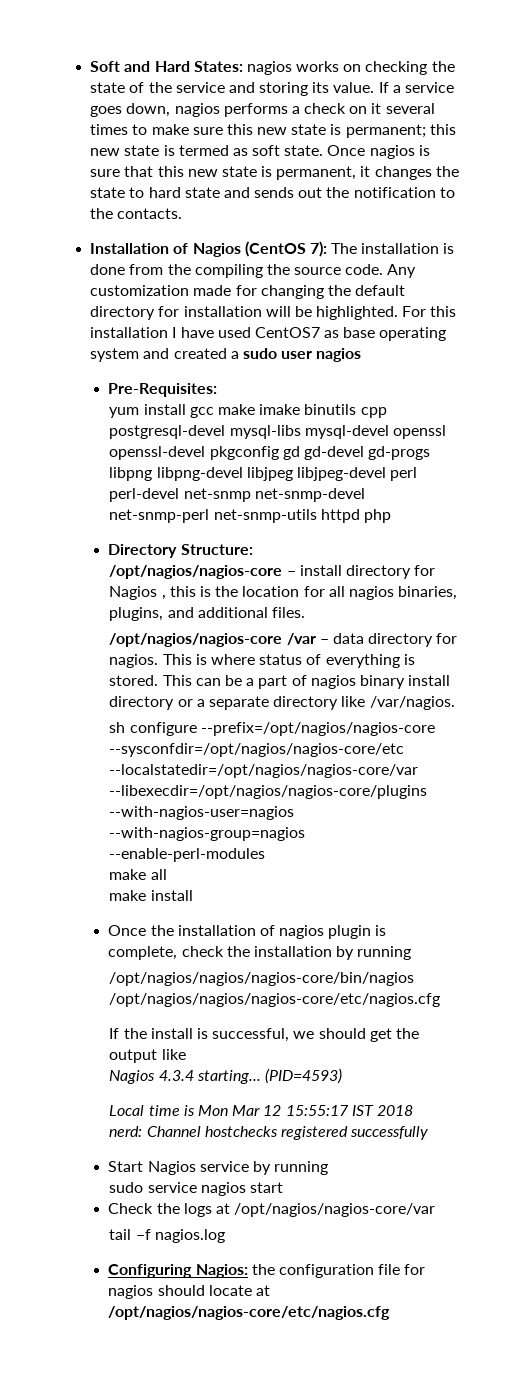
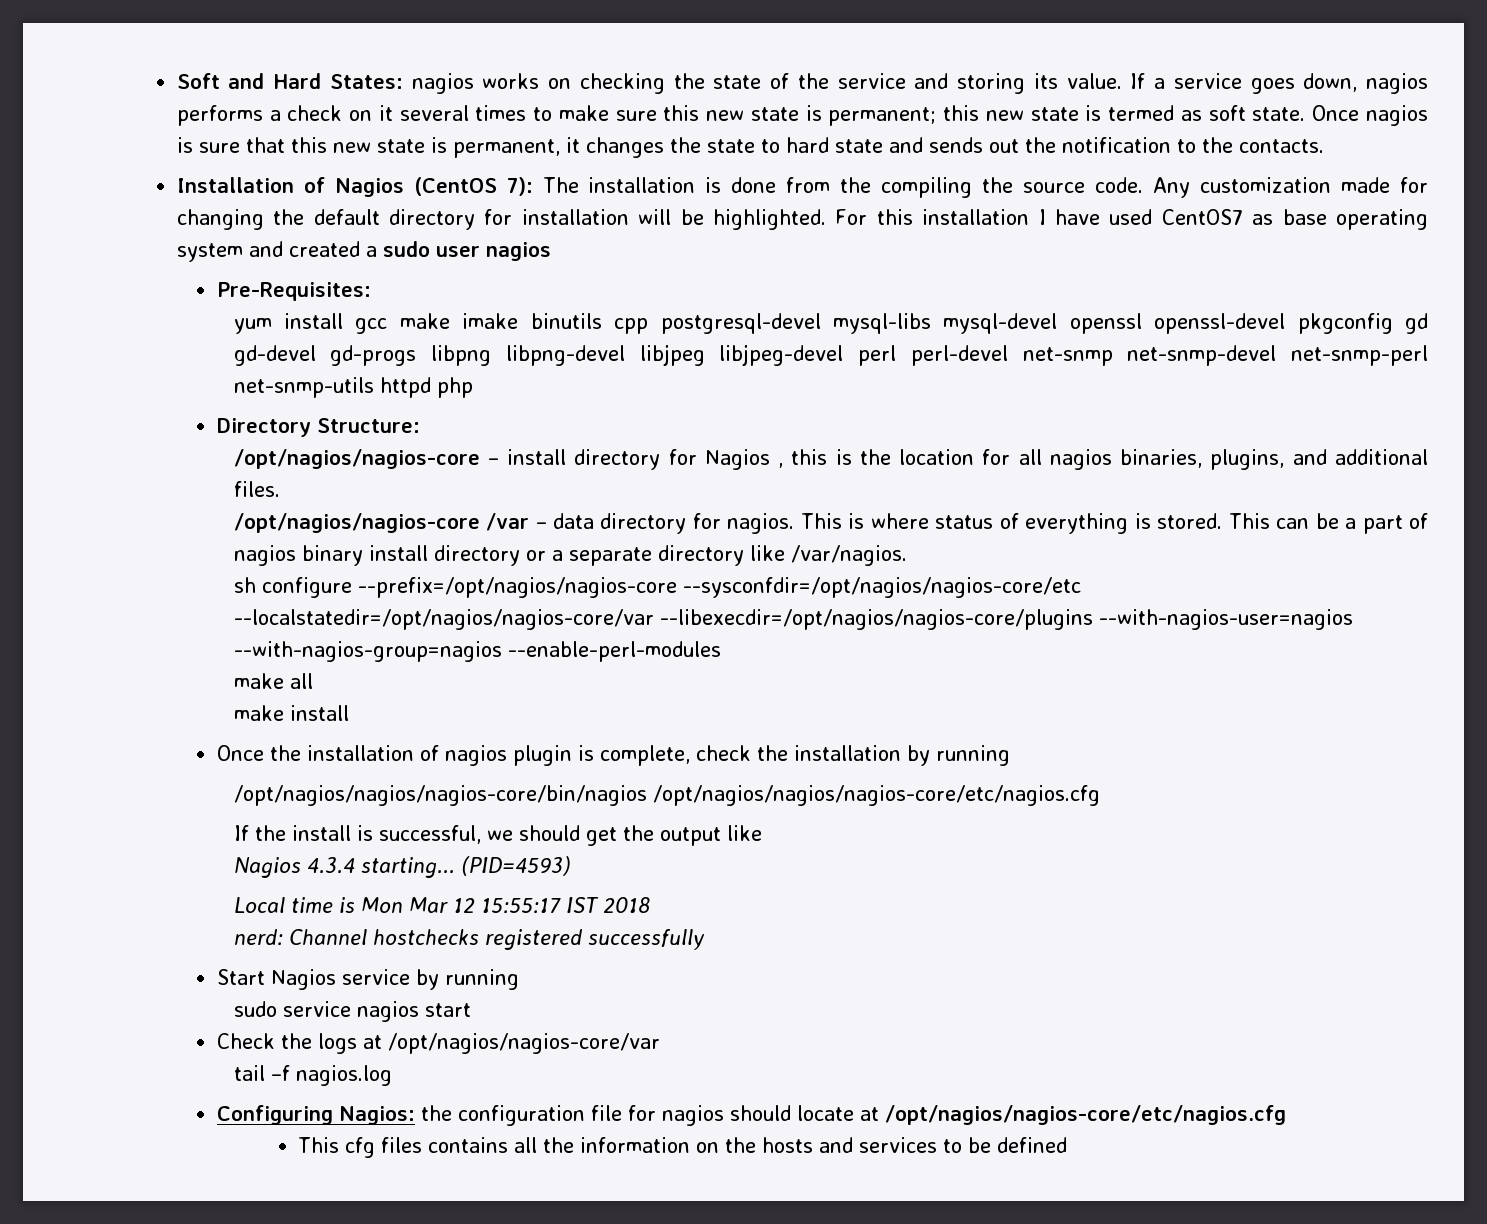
(391, 1313) none -> [298,1137,1068,1158] // This cfg files contains all the information on the hosts and services to be defined

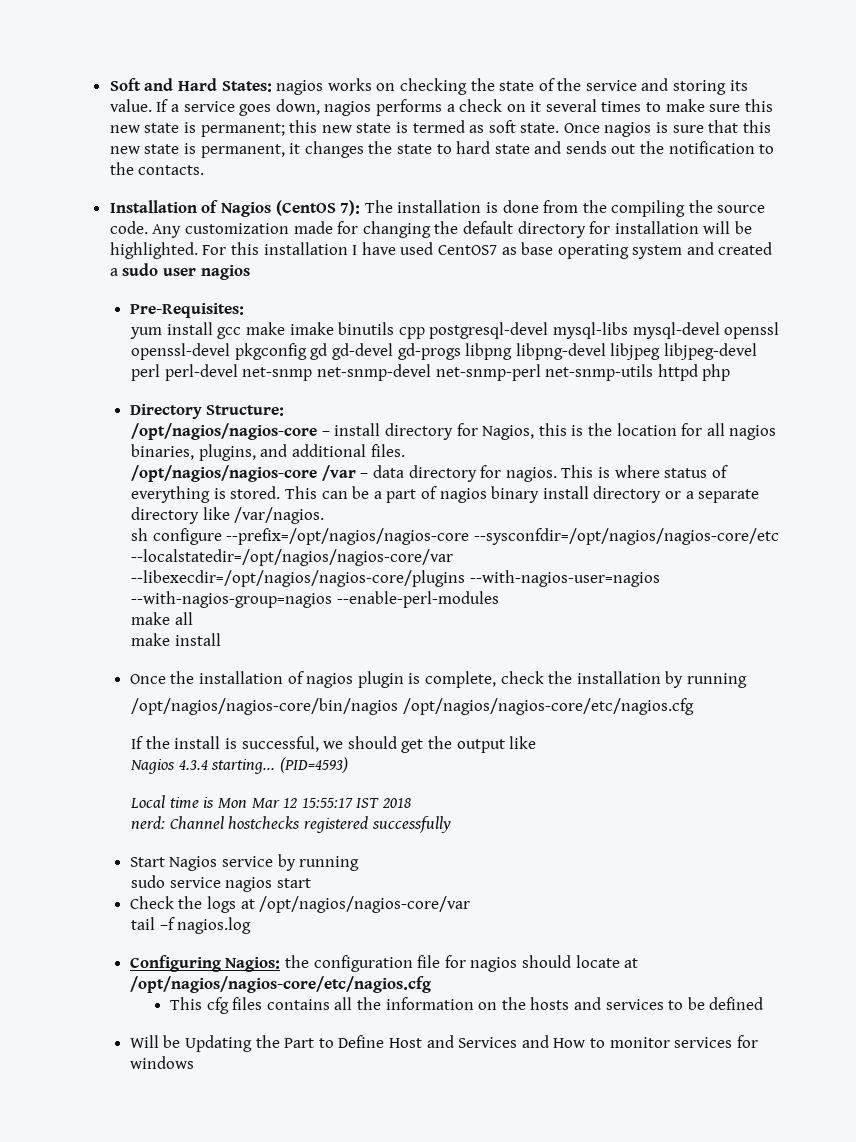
[704,449,784,470] Nagios , -> [482,425,535,440] Nagios,
[233,785,1100,806] /opt/nagios/nagios/nagios-core/bin/nagios /opt/nagios/nagios/nagios-core/etc/nagios.cfg -> [131,698,694,715] /opt/nagios/nagios-core/bin/nagios /opt/nagios/nagios-core/etc/nagios.cfg
(1068, 1145) none -> [129,1035,758,1052] [129,1056,194,1069] // Will be Updating the Part to Define Host and Services and How to monitor services for windows

